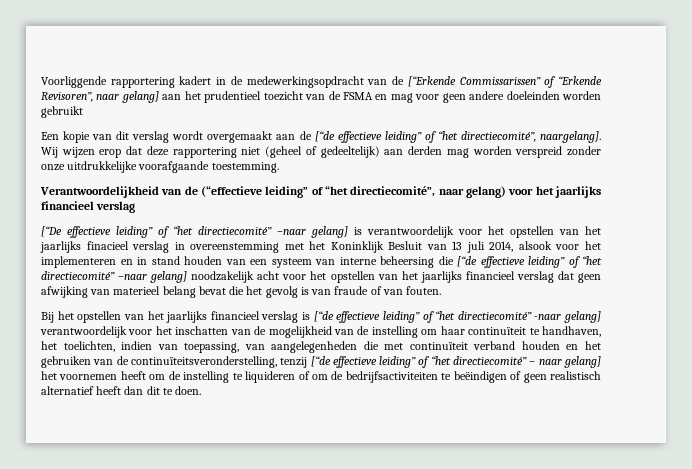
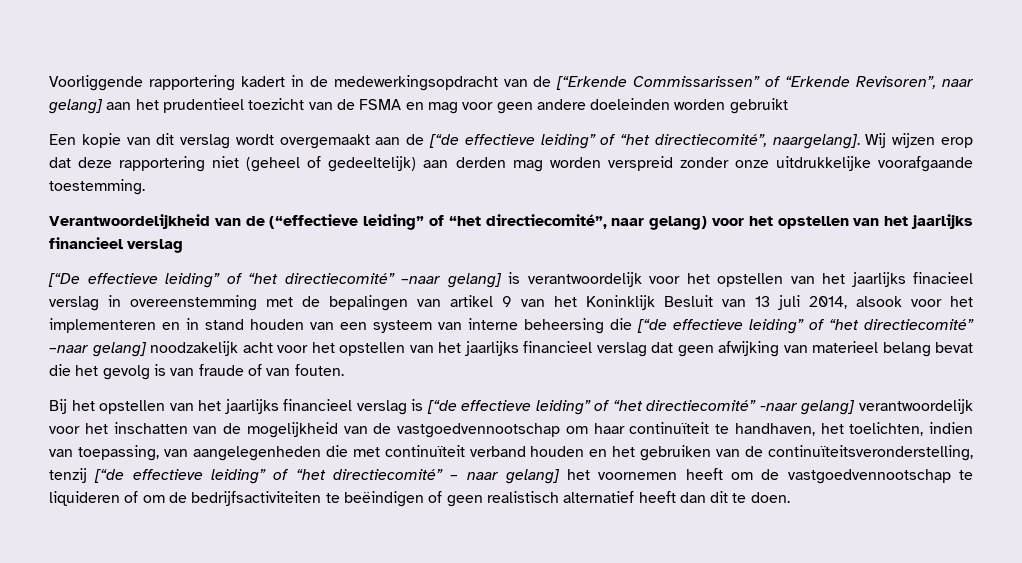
(554, 190) none -> [777,216,909,229] opstellen van het
(304, 246) none -> [302,295,545,311] de bepalingen van artikel 9 van
[371,326,418,338] instelling -> [397,423,560,438] vastgoedvennootschap
[183,371,230,383] instelling -> [787,469,951,484] vastgoedvennootschap

